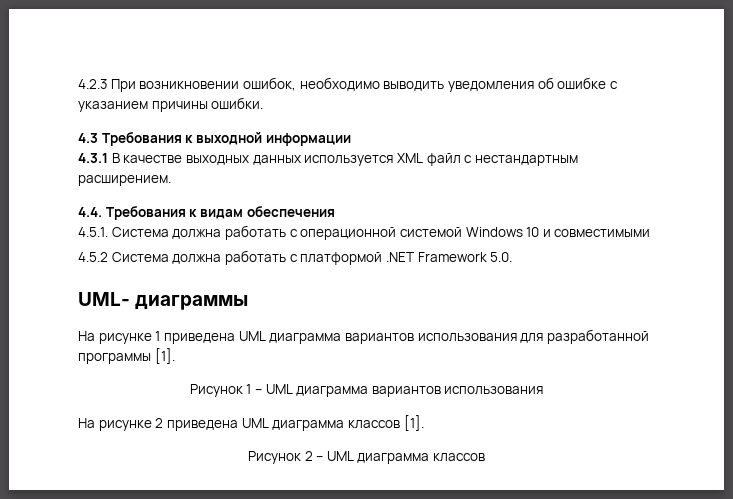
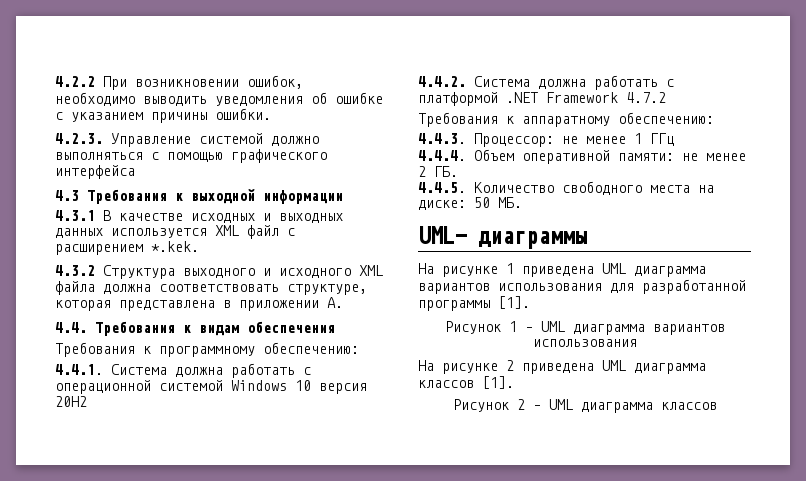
[78,79,107,89] 4.2.3 -> [55,76,95,87] 4.2.2
(264, 103) none -> [55,133,319,147] [55,149,327,163] [55,165,135,179] // 4.2.3. Управление системой должно выполняться с помощью графического интерфейса
(183, 159) none -> [191,213,271,223] исходных и
[474,155,578,166] [78,175,171,186] нестандартным расширением. -> [55,241,199,255] [55,265,383,279] [55,281,367,295] [55,297,343,311] расширением *.kek. // 4.3.2 Структура выходного и исходного XML файла должна соответствовать структуре, которая представлена в приложении А.
[78,227,108,237] 4.5.1. -> [55,342,359,357] [55,364,103,375] Требования к программному обеспечению: // 4.4.1.
[542,229,651,237] [78,252,108,262] и совместимыми // 4.5.2 -> [319,383,367,394] [55,396,87,407] [418,76,466,87] версия 20H2 // 4.4.2.
[490,252,513,262] 5.0. -> [626,92,666,103] [418,112,714,127] [418,133,674,147] [418,149,746,164] [418,166,458,177] [418,181,714,195] [418,197,522,210] 4.7.2 // Требования к аппаратному обеспечению: // 4.4.3. Процессор: не менее 1 ГГц // 4.4.4. Объем оперативной памяти: не менее 2 ГБ. // 4.4.5. Количество свободного места на диске: 50 МБ.

